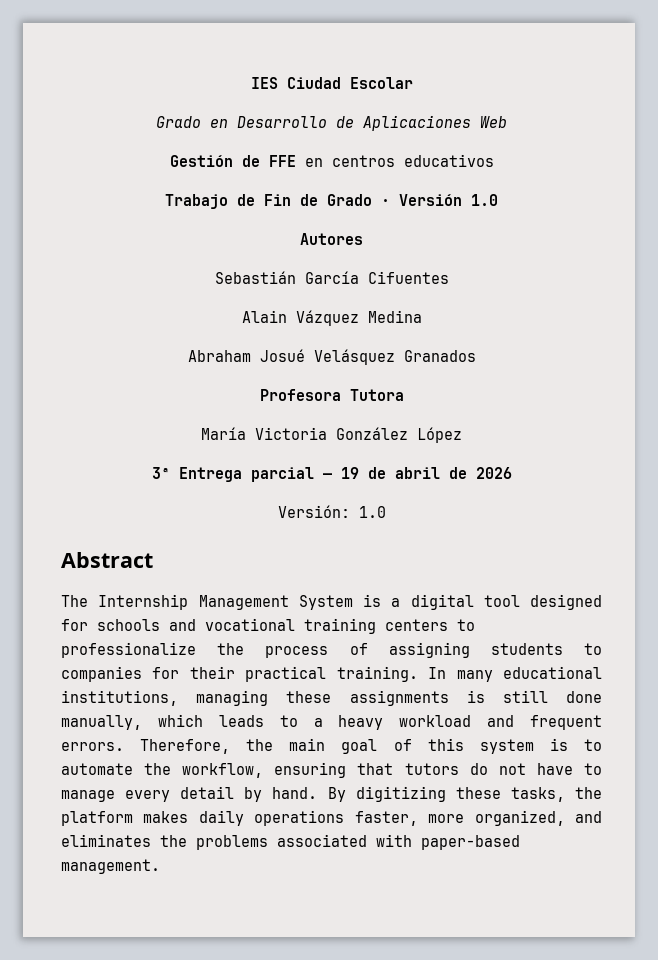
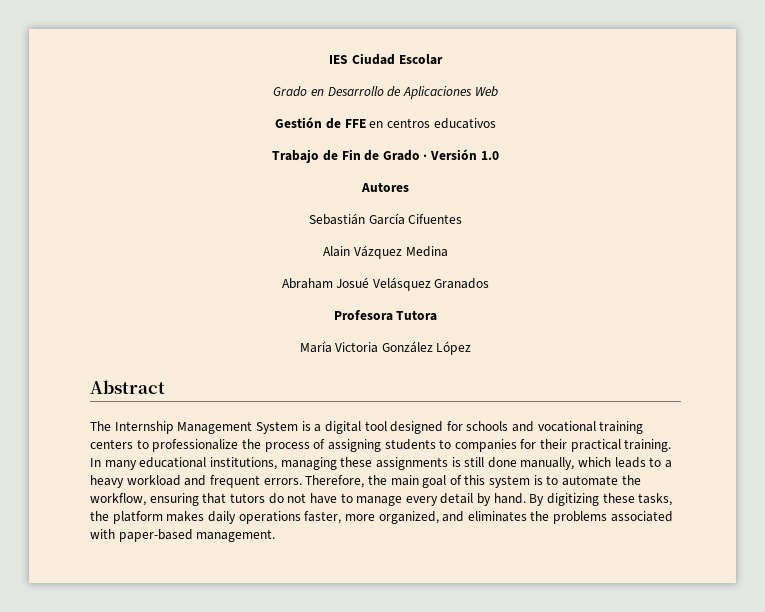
[151,467,512,482] [277,505,386,518] // 3ª Entrega parcial — 19 de abril de 2026 // Versión: 1.0 -> (472, 348) none

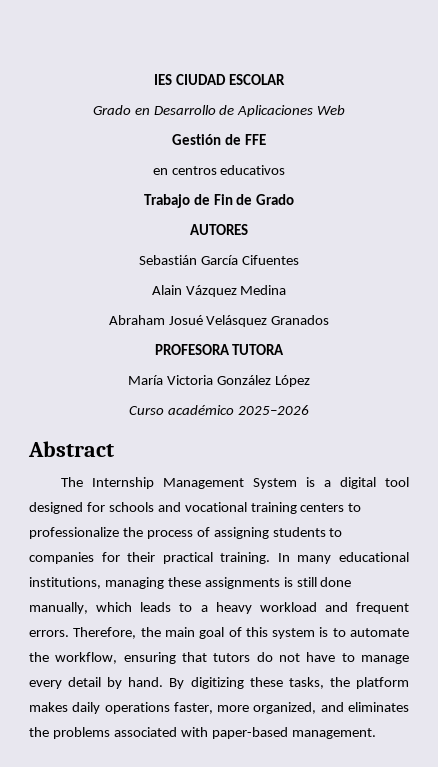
[352,53,443,65] Ciudad Escolar -> [176,74,285,85] CIUDAD ESCOLAR
(366, 123) none -> (266, 139) //
[423,149,499,160] [361,182,409,192] · Versión 1.0 // Autores -> [190,224,248,235] // AUTORES
[333,310,438,321] Profesora Tutora -> [154,344,285,355] PROFESORA TUTORA
(472, 348) none -> [129,405,309,415] // Curso académico 2025–2026

